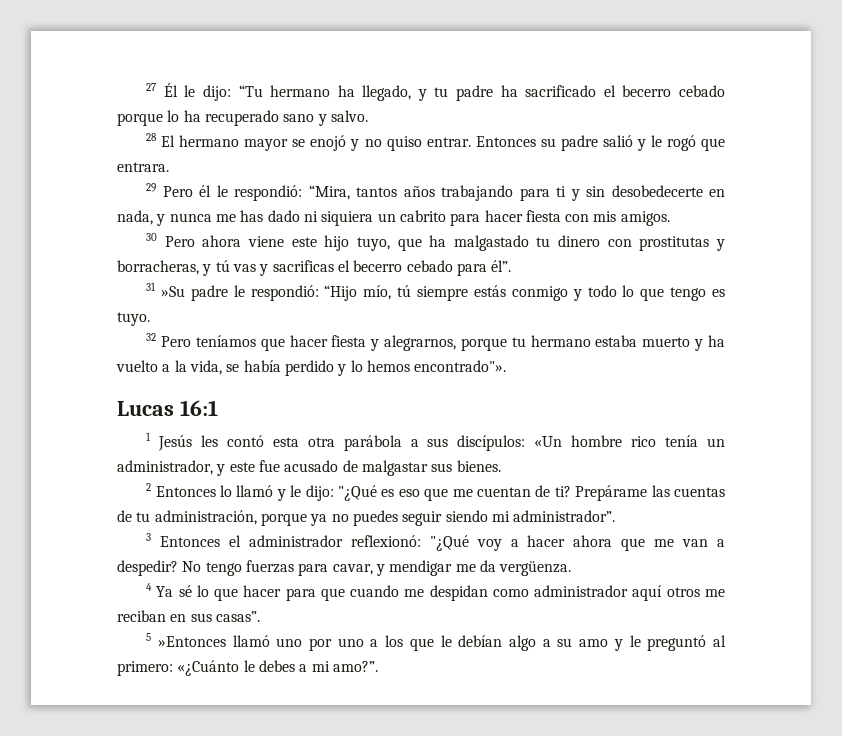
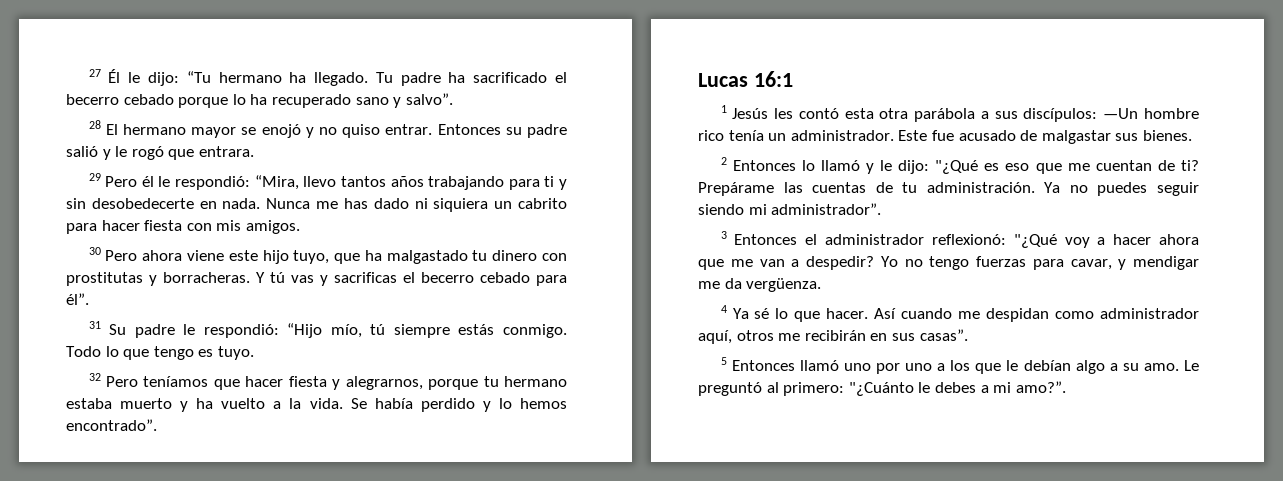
[362,85,449,101] llegado, y tu -> [314,72,393,86] llegado. Tu
[330,110,368,122] salvo. -> [405,93,453,105] salvo”.
(350, 192) none -> [303,176,337,187] llevo
[117,210,212,226] nada, y nunca -> [222,198,311,209] nada. Nunca
[117,260,212,276] borracheras, y -> [163,272,265,283] borracheras. Y
[161,286,186,297] »Su -> [109,324,127,335] Su
[511,285,617,301] conmigo y todo -> [502,324,567,338] [66,346,101,357] conmigo. Todo
[189,360,240,375] vida, se -> [309,398,367,409] vida. Se
[414,360,507,372] encontrado"». -> [66,419,157,431] encontrado”.
[534,436,563,447] «Un -> [1103,108,1139,119] —Un
[117,460,255,476] administrador, y este -> [790,130,928,141] administrador. Este
[154,510,328,526] administración, porque ya -> [926,182,1061,193] administración. Ya
[182,561,202,572] No -> [880,256,923,267] Yo no
[243,585,345,601] hacer para que -> [826,308,897,319] hacer. Así
[632,585,663,601] aquí -> [698,330,732,344] aquí,
[117,610,166,622] reciban -> [804,330,866,341] recibirán
[157,636,226,647] »Entonces -> [731,360,795,371] Entonces
[579,635,641,651] amo y le -> [1143,360,1199,371] amo. Le
[177,660,240,676] «¿Cuánto -> [848,382,914,396] "¿Cuánto

